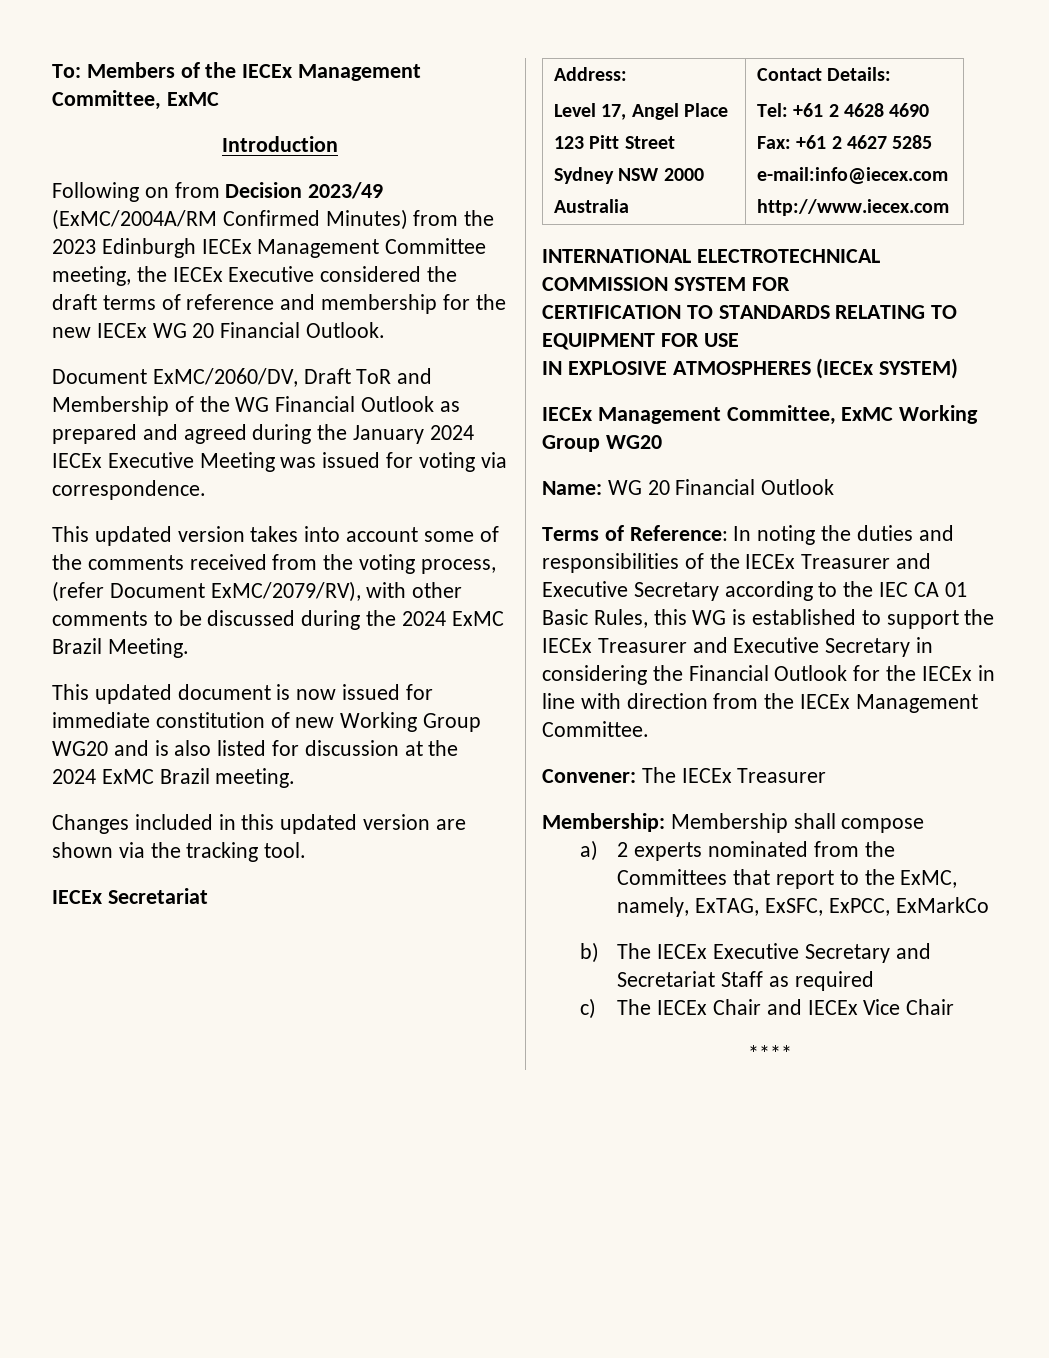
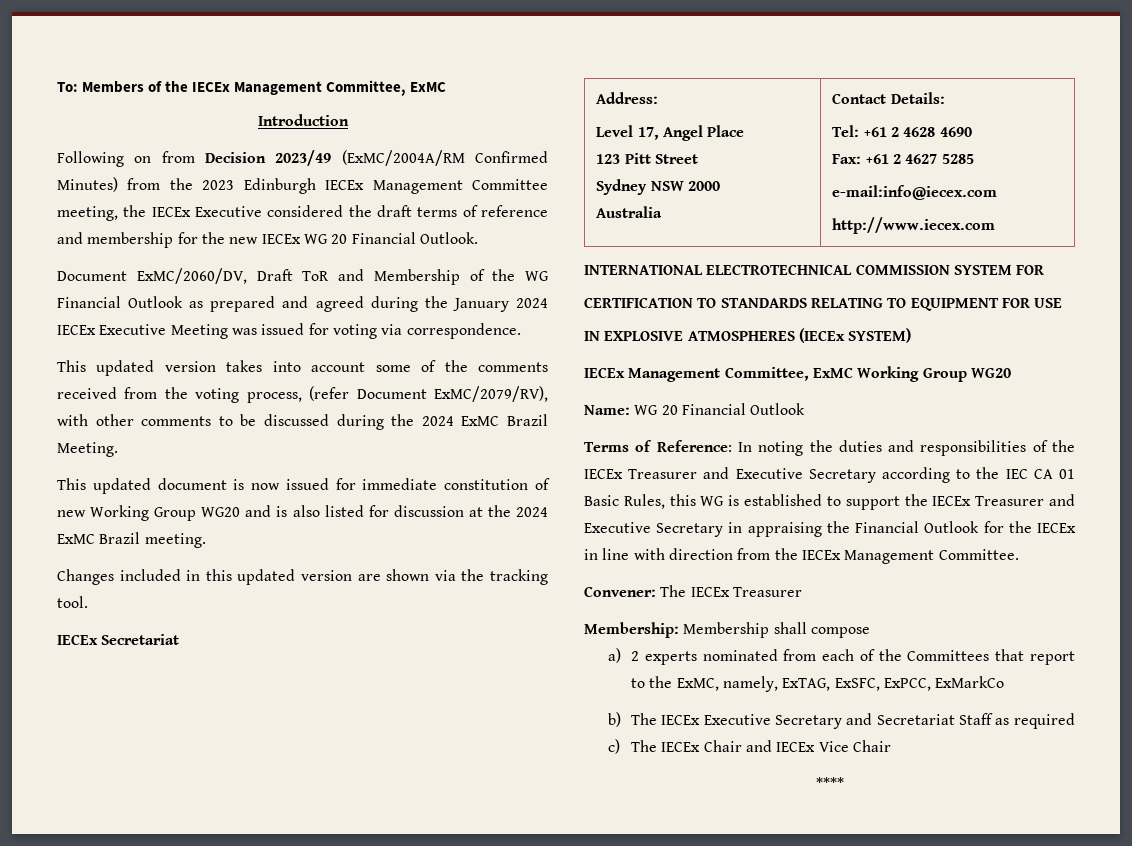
[542,665,647,685] considering -> [747,522,822,537] appraising
(859, 849) none -> [822,649,875,661] each of

